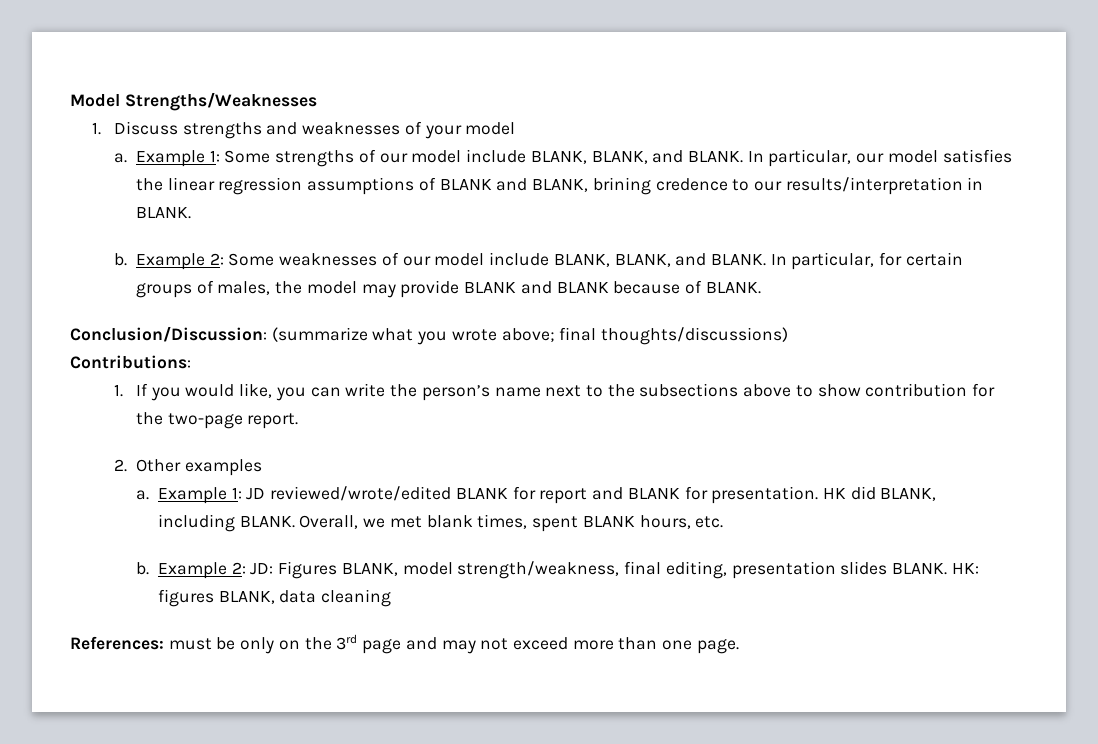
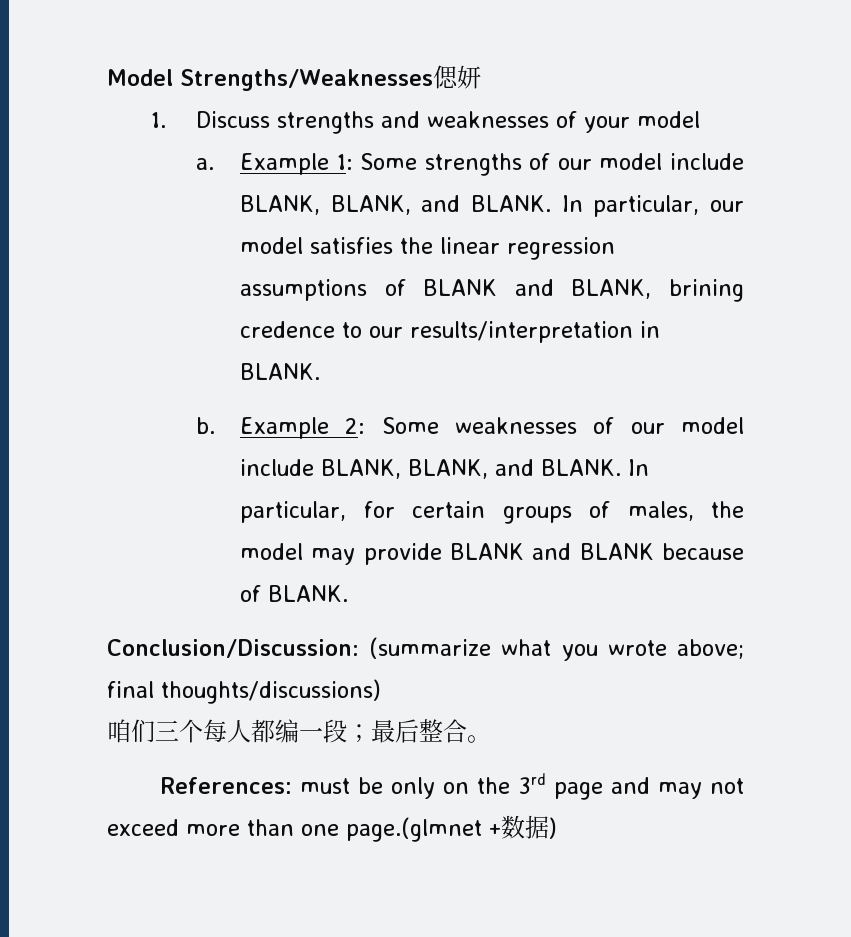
(317, 101) none -> [432,65,481,89] 偲妍
[70,355,191,369] [114,383,996,401] [136,412,299,429] [114,459,262,476] [136,486,937,504] [158,514,724,532] [136,561,979,579] [158,589,392,607] Contributions: // 1. If you would like, you can write the person’s name next to the subsections above to show contribution for the two-page report. // 2. Other examples // a. Example 1: JD reviewed/wrote/edited BLANK for report and BLANK for presentation. HK did BLANK, including BLANK. Overall, we met blank times, spent BLANK hours, etc. // b. Example 2: JD: Figures BLANK, model strength/weakness, final editing, presentation slides BLANK. HK: figures BLANK, data cleaning -> [107,719,491,743] 咱们三个每人都编一段；最后整合。
[696,639,739,654] page. -> [346,815,557,842] page.(glmnet +数据)

